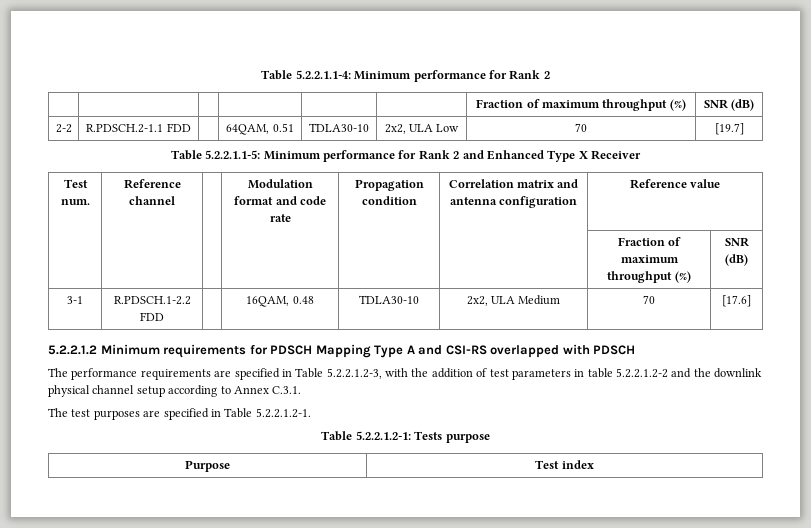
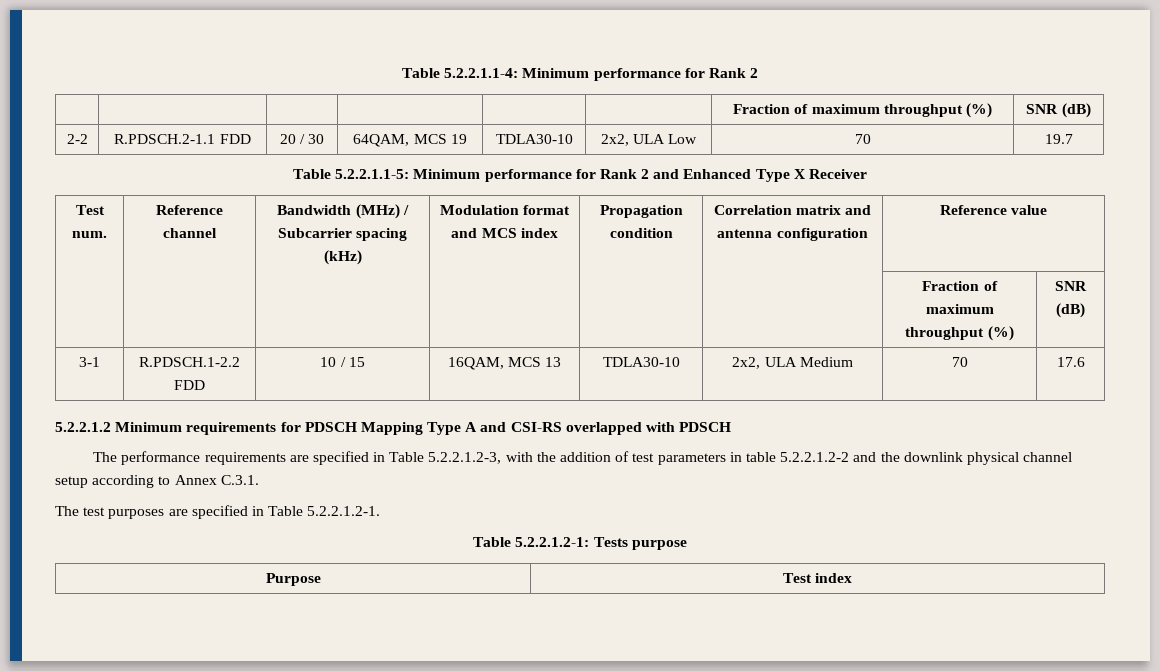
(191, 127) none -> [279,134,325,144] 20 / 30
[272,123,294,132] 0.51 -> [413,134,467,144] MCS 19
[714,123,744,135] [19.7] -> [1044,134,1073,144] 19.7
(175, 200) none -> [277,204,409,219] [277,228,408,241] [323,250,362,265] Bandwidth (MHz) / Subcarrier spacing (kHz)
[299,196,326,205] [269,214,291,222] code rate -> [481,228,558,238] MCS index
(164, 316) none -> [320,357,365,367] 10 / 15
[292,296,314,304] 0.48 -> [508,357,562,367] MCS 13
[722,295,751,307] [17.6] -> [1056,357,1085,367] 17.6

